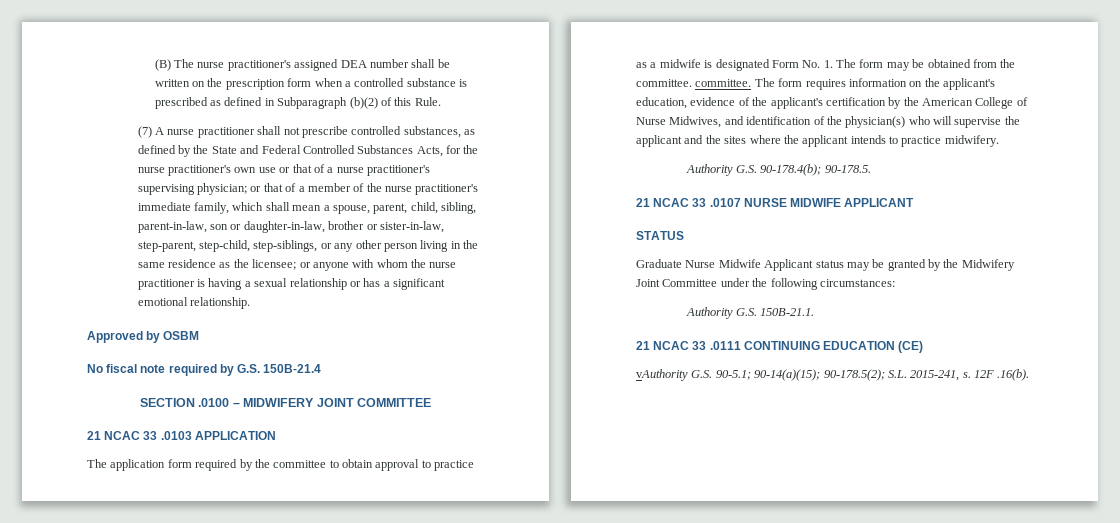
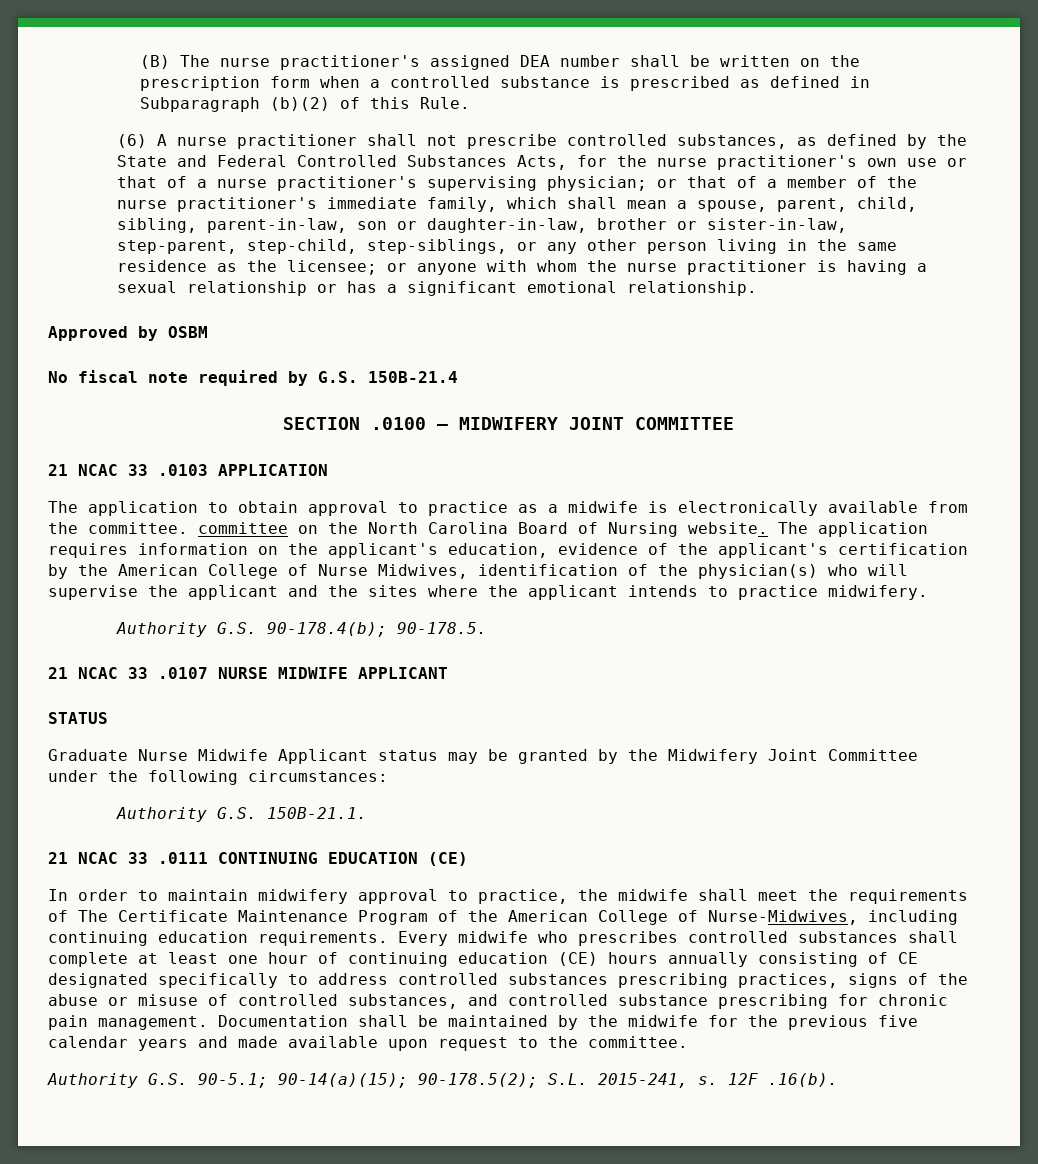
[137,126,152,138] (7) -> [116,134,147,148] (6)
[167,459,327,471] form required by the committee -> (198, 508) none
[715,59,1016,71] [636,78,803,87] designated Form No. 1. The form may be obtained from the committee. committee. The form -> [678,501,968,516] [48,522,928,537] electronically available from the committee. committee on the North Carolina Board of Nursing website. The application
[724,116,744,125] and -> (468, 571) none
[636,369,688,381] vAuthority -> [48,889,968,904] [48,910,958,925] [48,931,958,946] [48,952,918,967] [48,973,968,988] [48,994,948,1009] [48,1015,918,1030] [48,1036,688,1051] [47,1073,138,1088] In order to maintain midwifery approval to practice, the midwife shall meet the requirements of The Certificate Maintenance Program of the American College of Nurse-Midwives, including continuing education requirements. Every midwife who prescribes controlled substances shall complete at least one hour of continuing education (CE) hours annually consisting of CE designated specifically to address controlled substances prescribing practices, signs of the abuse or misuse of controlled substances, and controlled substance prescribing for chronic pain management. Documentation shall be maintained by the midwife for the previous five calendar years and made available upon request to the committee. // Authority

